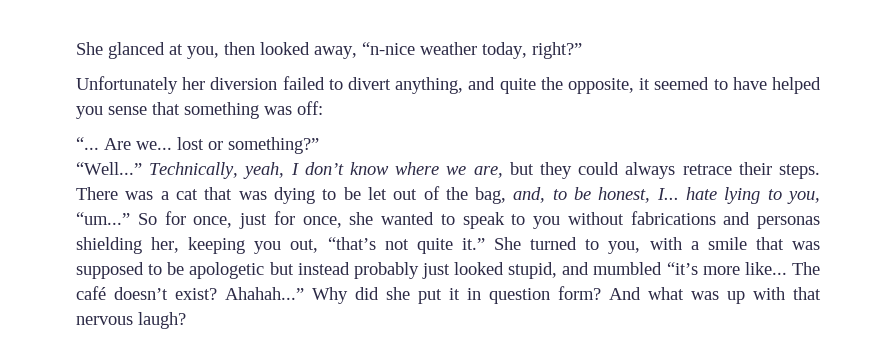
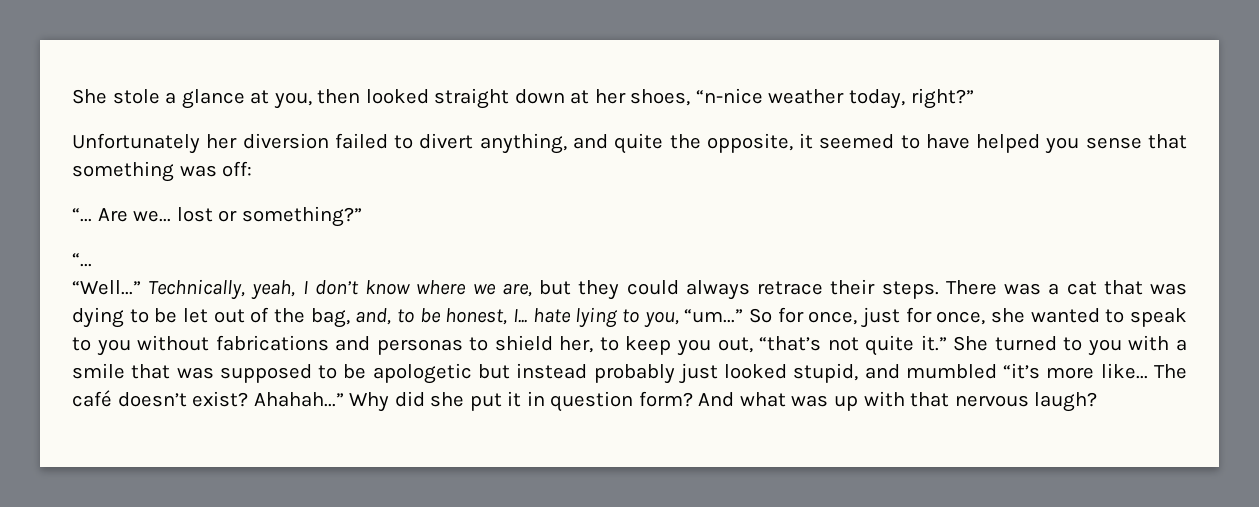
[76,42,165,59] She glanced -> [72,89,245,109] She stole a glance
[314,46,357,59] away, -> [434,88,691,109] straight down at her shoes,
(319, 145) none -> [72,253,92,267] // “...
[76,237,246,254] shielding her, keeping -> [469,335,672,355] to shield her, to keep
[608,241,641,254] you, -> [1087,339,1122,356] you

